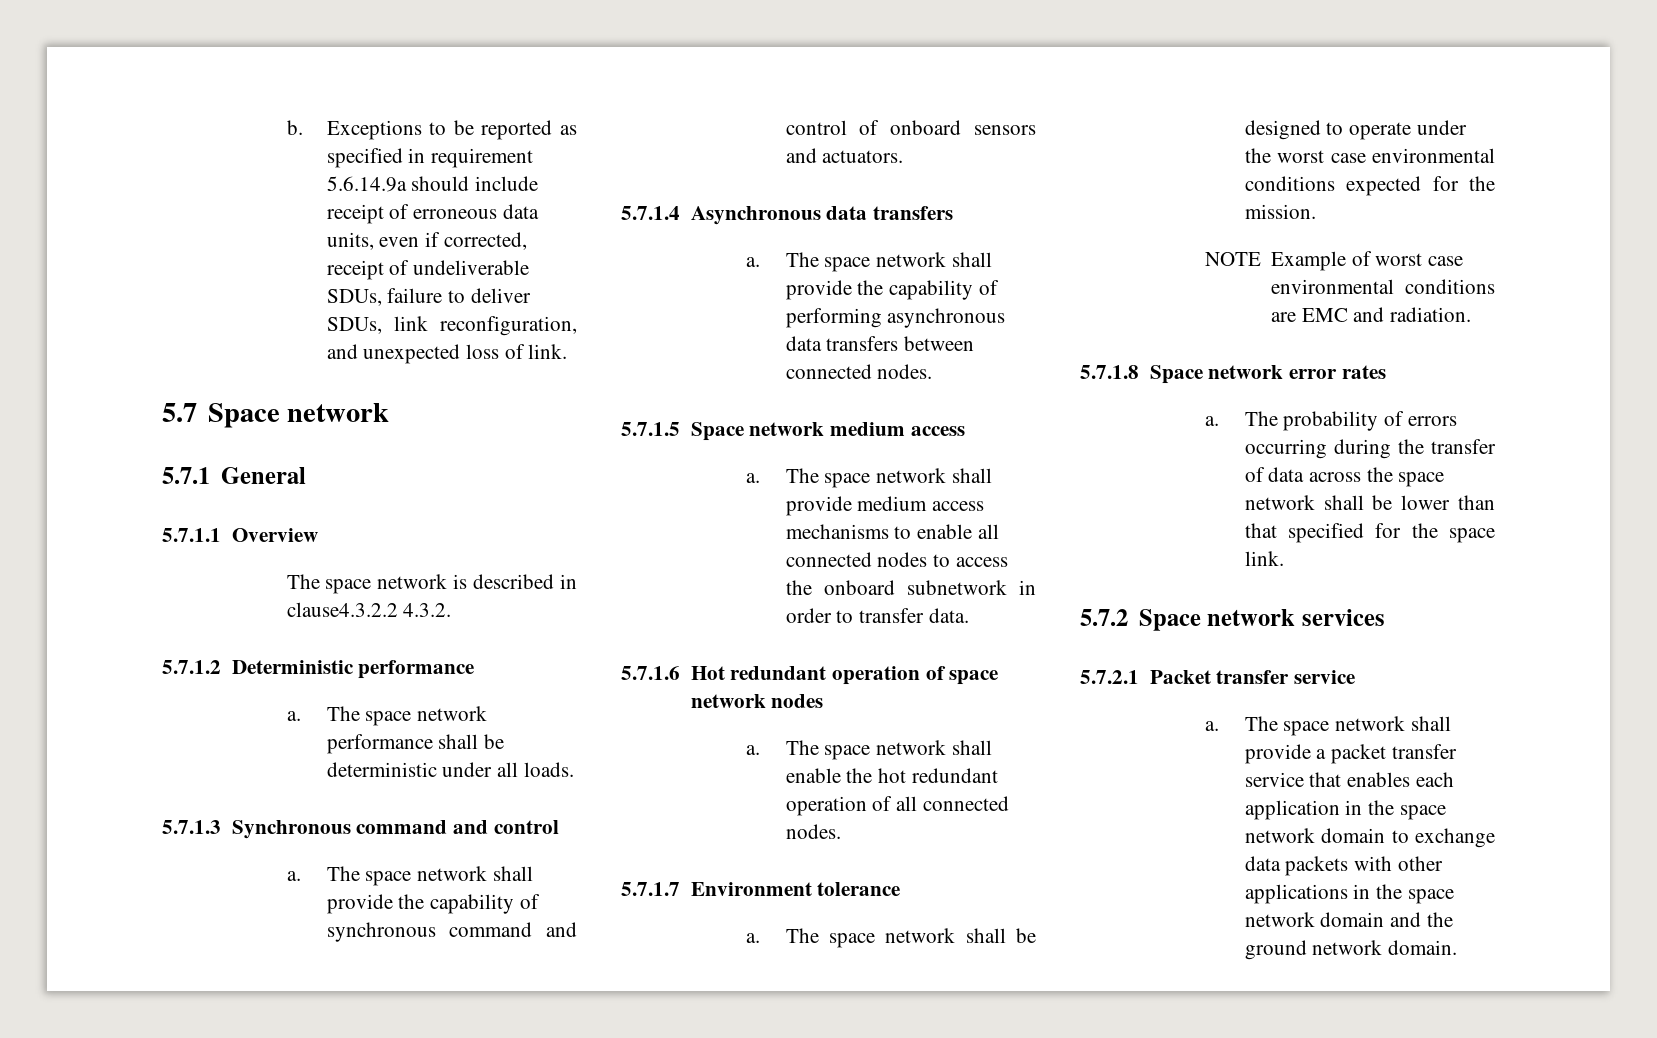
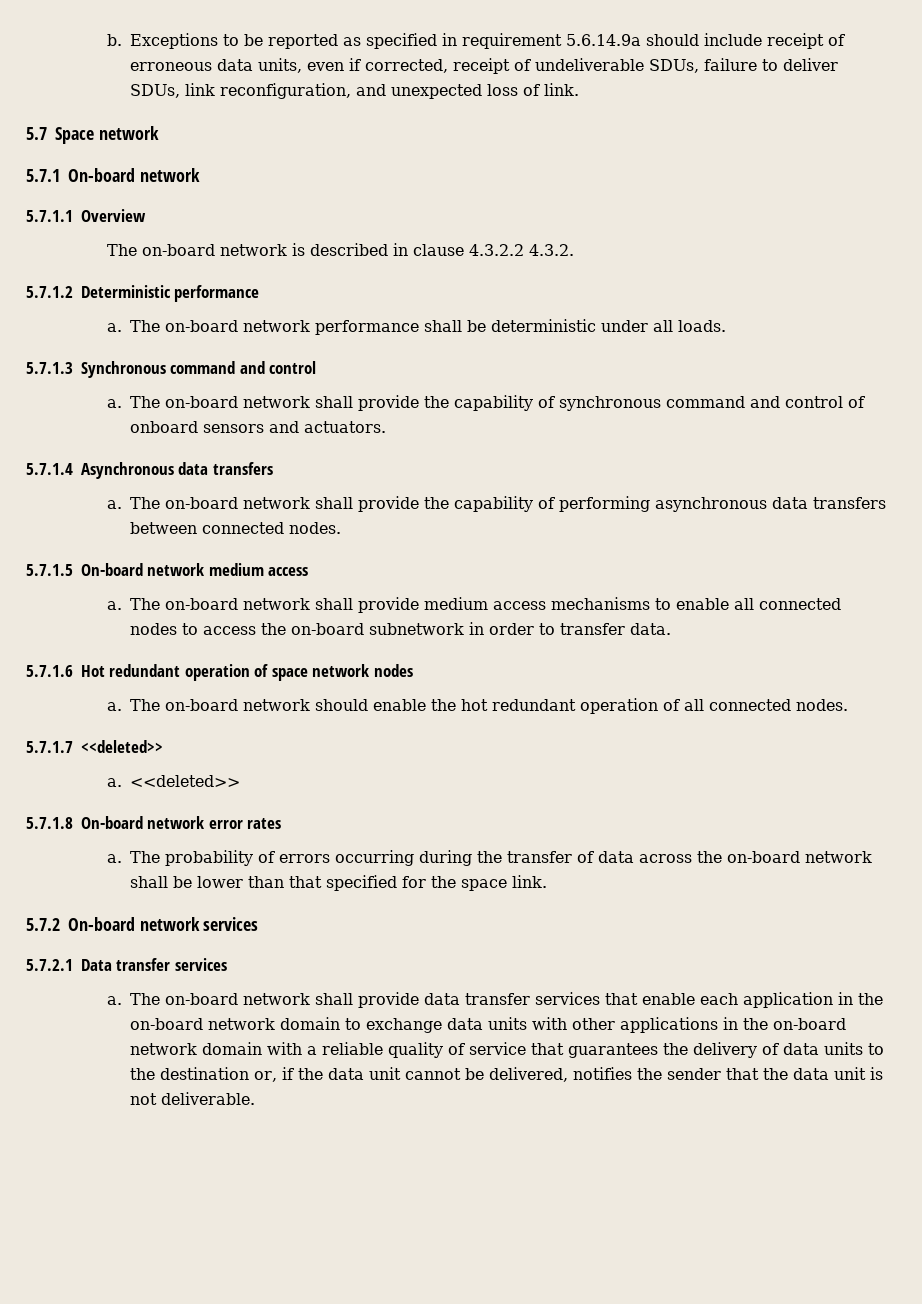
[220,467,306,484] General -> [68,168,200,182] On-board network
[325,579,372,594] space -> [141,244,215,256] on-board
[286,602,398,617] clause4.3.2.2 -> [412,244,524,256] clause 4.3.2.2
[365,711,412,726] space -> [164,320,238,332] on-board
[365,871,412,886] space -> [164,396,238,408] on-board
[824,257,871,272] space -> [164,497,238,509] on-board
[690,422,744,441] Space -> [81,563,143,576] On-board
[824,473,871,488] space -> [164,598,238,610] on-board
[823,580,895,595] onboard -> [290,623,364,635] on-board
[824,740,992,760] space network shall -> [164,699,368,711] on-board network should
[690,882,901,896] [745,928,1036,948] [1244,120,1467,140] [1244,148,1495,163] [1244,176,1495,196] [1244,204,1316,219] [1204,251,1464,271] [1271,279,1495,294] [1271,307,1472,322] [1080,365,1203,384] Environment tolerance // a. The space network shall be designed to operate under the worst case environmental conditions expected for the mission. // NOTE Example of worst case environmental conditions are EMC and radiation. // 5.7.1.8 Space -> [81,740,163,753] [106,775,240,787] [26,816,143,829] <<deleted>> // a. <<deleted>> // 5.7.1.8 On-board
[1398,472,1445,487] space -> [726,851,800,863] on-board
[1138,609,1201,631] Space -> [68,917,135,931] On-board
[1149,670,1355,684] [1204,716,1451,736] [1244,744,1457,764] [1244,772,1411,787] Packet transfer service // a. The space network shall provide a packet transfer service that enables -> [81,958,227,971] [106,992,695,1008] Data transfer services // a. The on-board network shall provide data transfer services that enable
[1399,805,1446,820] space -> [129,1018,203,1030] on-board
[1285,856,1349,876] packets -> [487,1017,527,1030] units
[1407,889,1454,904] [1244,912,1453,927] [1244,940,1458,960] space network domain and the ground network domain. -> [772,1018,846,1030] [129,1042,884,1058] [129,1067,883,1082] [129,1092,255,1105] on-board network domain with a reliable quality of service that guarantees the delivery of data units to the destination or, if the data unit cannot be delivered, notifies the sender that the data unit is not deliverable.

